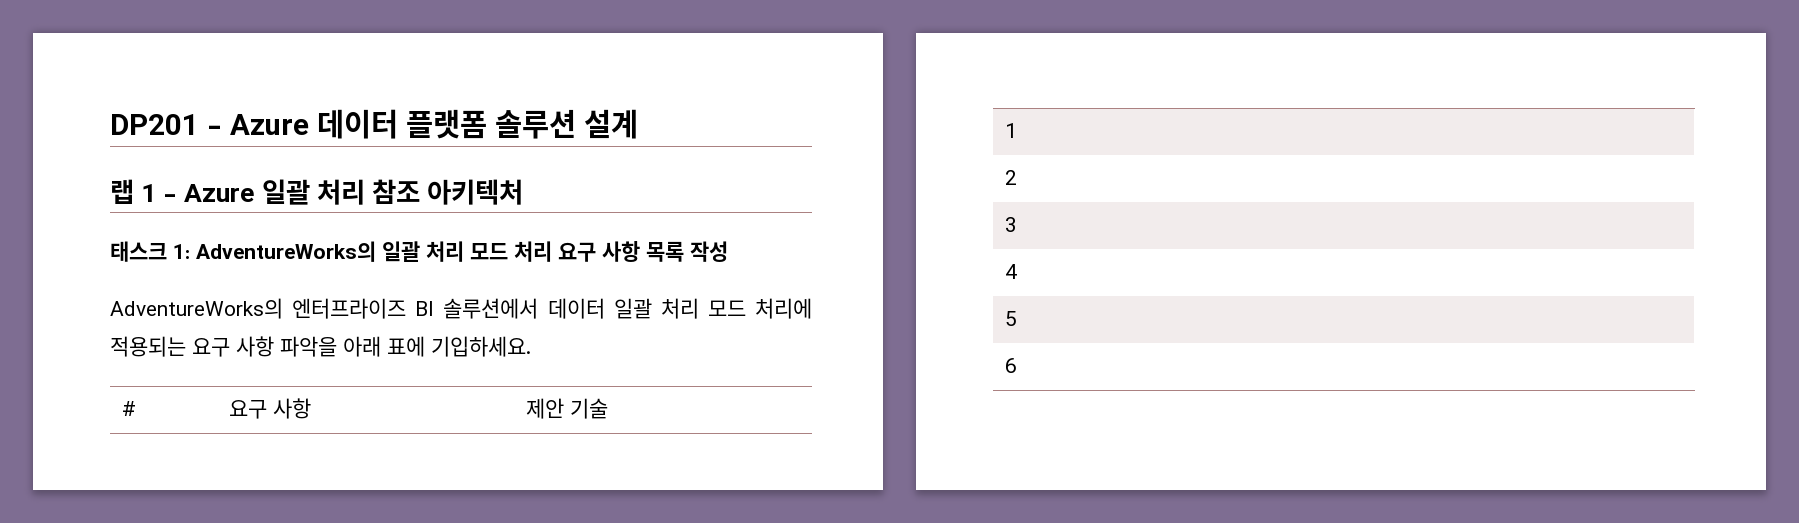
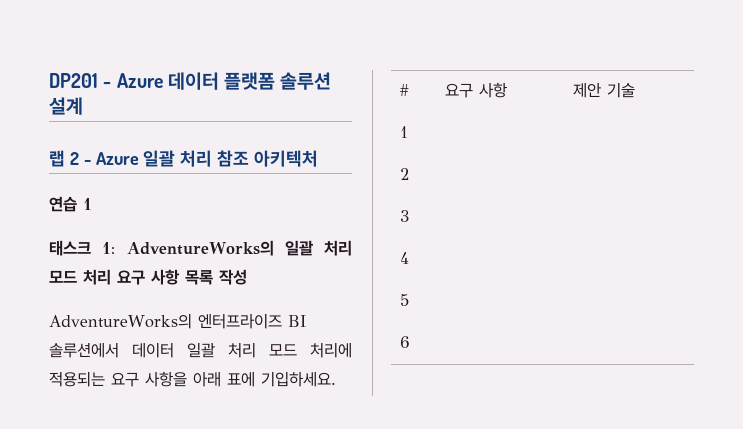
[141,184,157,202] 1 -> [69,152,79,165] 2
(524, 192) none -> [49,196,92,212] // 연습 1
[236,336,337,357] 사항 파악을 -> [145,371,187,387] 사항을

